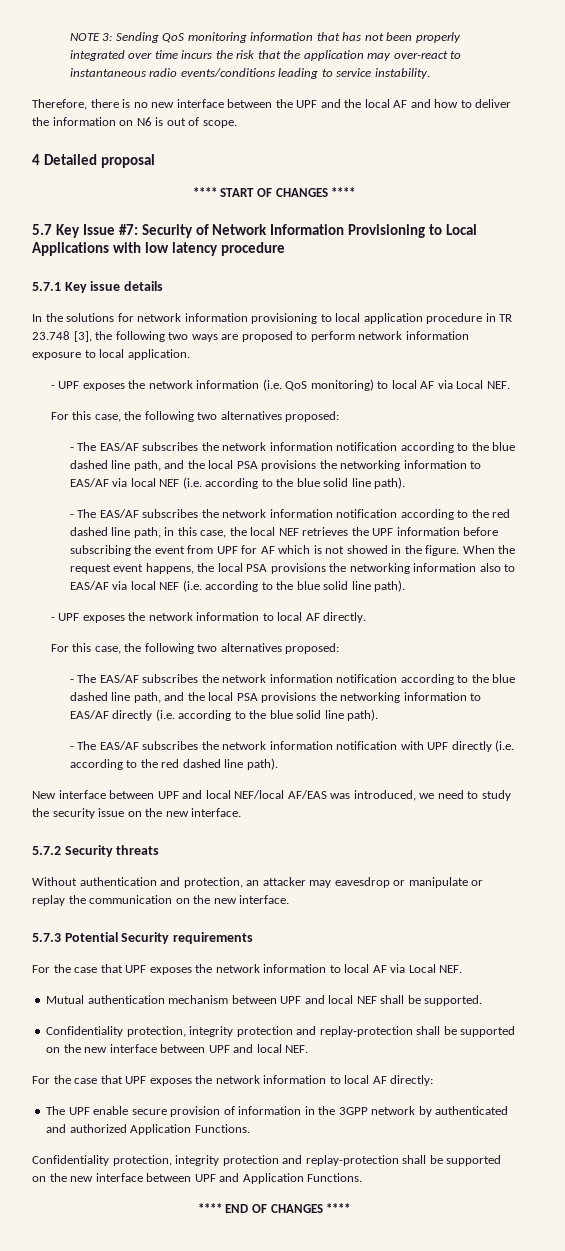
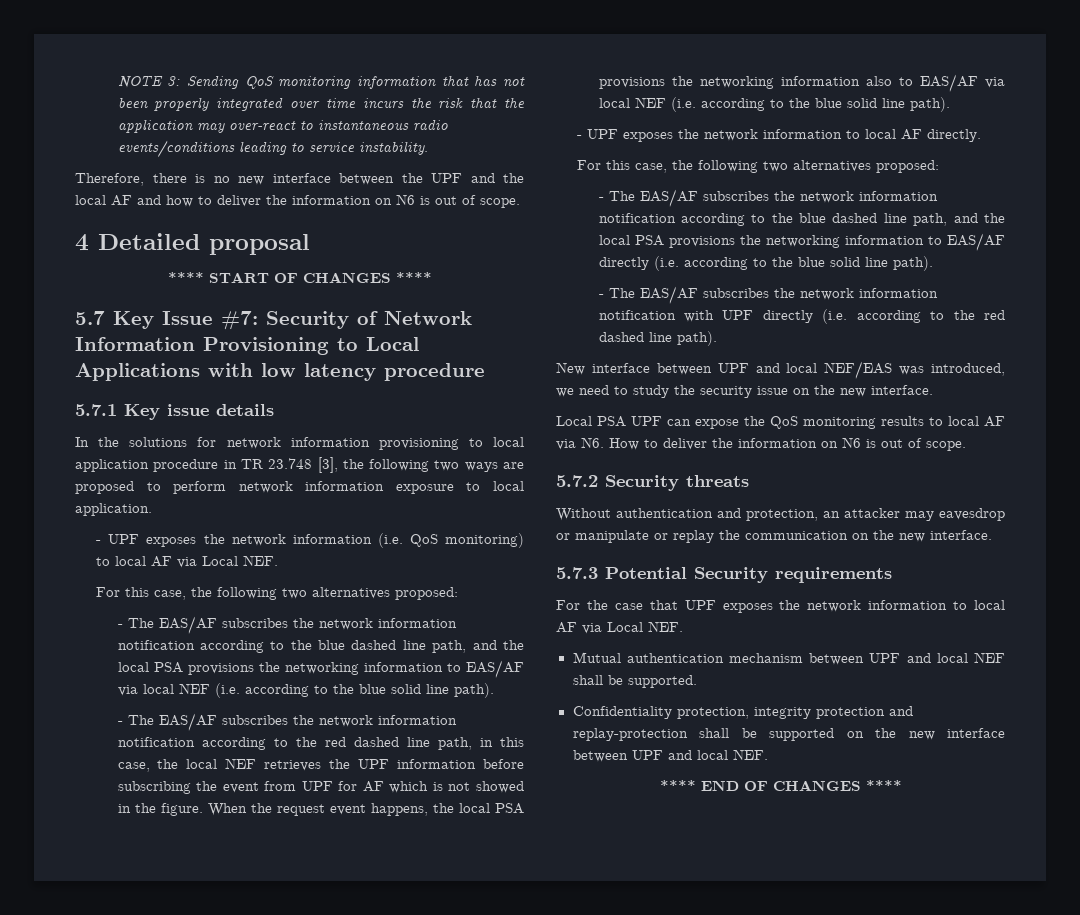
[234,790,327,799] NEF/local AF/EAS -> [824,361,893,379] NEF/EAS
(242, 812) none -> [556,416,1005,429] [556,437,966,451] // Local PSA UPF can expose the QoS monitoring results to local AF via N6. How to deliver the information on N6 is out of scope.
[32,1075,434,1086] [46,1106,509,1117] [46,1124,250,1135] [32,1155,502,1166] [32,1173,363,1184] // For the case that UPF exposes the network information to local AF directly: // The UPF enable secure provision of information in the 3GPP network by authenticated and authorized Application Functions. // Confidentiality protection, integrity protection and replay-protection shall be supported on the new interface between UPF and Application Functions. -> (768, 754) none

